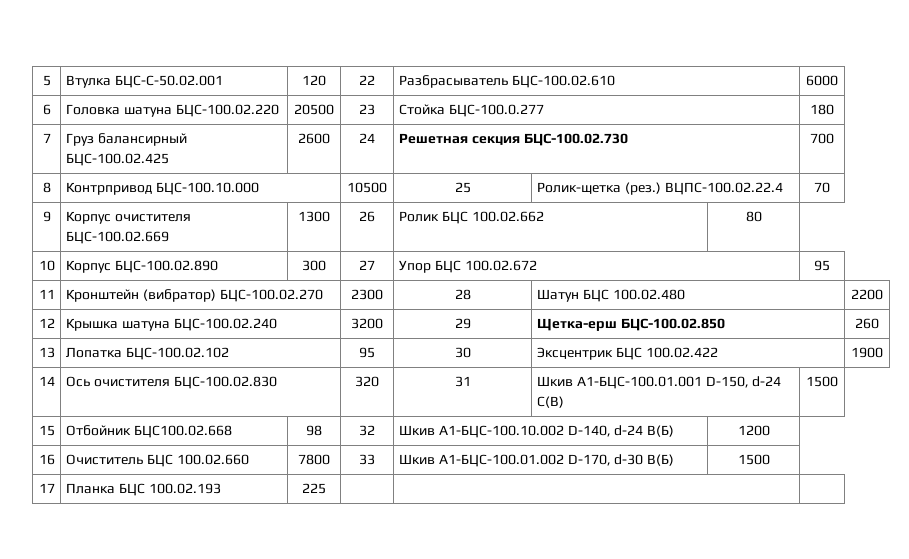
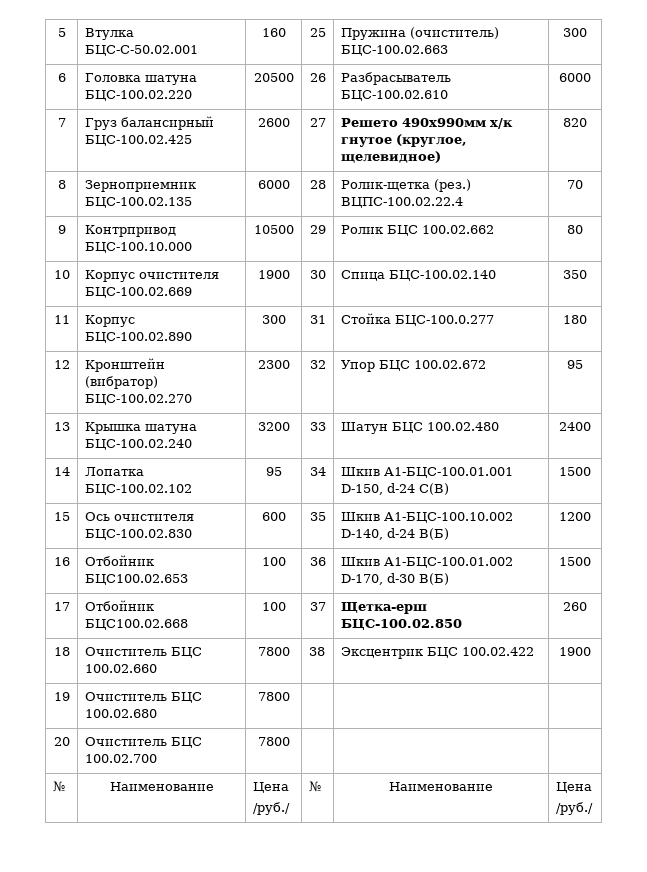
[302,75,326,86] [359,75,375,85] [398,75,615,88] [806,75,838,86] 120 | 22 | Разбрасыватель БЦС-100.02.610 | 6000 -> [261,28,286,37] [309,28,326,37] [340,27,499,40] [340,45,448,56] [563,28,587,37] 160 | 25 | Пружина (очиститель) БЦС-100.02.663 | 300
[359,104,375,115] [398,104,544,117] [810,104,834,115] 23 | Стойка БЦС-100.0.277 | 180 -> [309,73,326,82] [340,72,451,85] [340,90,448,101] [559,73,591,82] 26 | Разбрасыватель БЦС-100.02.610 | 6000
[359,133,375,143] [398,133,628,146] [810,133,834,144] [42,182,51,193] [65,182,259,195] [347,182,387,193] [454,182,471,193] 24 | Решетная секция БЦС-100.02.730 | 700 // 8 | Контрпривод БЦС-100.10.000 | 10500 | 25 -> [309,118,326,127] [340,118,513,129] [340,134,467,147] [340,151,441,163] [563,118,587,127] [57,180,66,189] [84,180,196,192] [84,197,192,208] [257,180,290,189] [309,180,326,189] 27 | Решето 490х990мм х/к гнутое (круглое, щелевидное) | 820 // 8 | Зерноприемник БЦС-100.02.135 | 6000 | 28
[65,211,191,224] [65,231,169,244] [298,211,330,222] [359,211,375,222] Корпус очистителя БЦС-100.02.669 | 1300 | 26 -> [84,225,176,237] [84,242,192,253] [253,225,294,234] [309,225,326,234] Контрпривод БЦС-100.10.000 | 10500 | 29
[114,260,218,273] [302,260,326,271] [359,260,375,270] [398,260,537,273] [814,260,830,271] [38,289,55,299] [65,289,323,302] [351,289,383,300] [454,289,471,300] [536,289,685,302] [851,289,883,300] [38,318,55,328] [65,318,277,331] [351,318,383,329] [454,318,471,329] [536,318,725,331] [855,318,879,329] [38,347,55,358] [65,347,229,360] [359,347,375,358] [454,347,471,358] [536,347,718,360] [851,347,883,358] [38,376,55,386] [65,376,277,389] [355,376,379,387] [454,376,471,387] БЦС-100.02.890 | 300 | 27 | Упор БЦС 100.02.672 | 95 // 11 | Кронштейн (вибратор) БЦС-100.02.270 | 2300 | 28 | Шатун БЦС 100.02.480 | 2200 // 12 | Крышка шатуна БЦС-100.02.240 | 3200 | 29 | Щетка-ерш БЦС-100.02.850 | 260 // 13 | Лопатка БЦС-100.02.102 | 95 | 30 | Эксцентрик БЦС 100.02.422 | 1900 // 14 | Ось очистителя БЦС-100.02.830 | 320 | 31 -> [138,272,219,279] [84,287,192,298] [257,270,290,279] [309,270,326,279] [340,270,496,281] [563,270,587,279] [53,315,70,324] [84,315,135,327] [84,332,192,343] [261,315,286,324] [309,315,326,324] [340,313,494,326] [563,315,587,324] [53,360,70,369] [84,358,165,372] [84,376,158,389] [84,394,192,405] [257,360,290,369] [309,360,326,369] [340,360,486,372] [567,360,583,369] [53,422,70,431] [84,422,197,434] [84,439,192,450] [257,422,290,431] [309,422,326,431] [340,422,499,434] [559,422,591,431] [53,467,70,476] [84,467,144,476] [84,484,192,495] [265,467,282,476] [309,467,326,476] очистителя БЦС-100.02.669 | 1900 | 30 | Спица БЦС-100.02.140 | 350 // 11 | Корпус БЦС-100.02.890 | 300 | 31 | Стойка БЦС-100.0.277 | 180 // 12 | Кронштейн (вибратор) БЦС-100.02.270 | 2300 | 32 | Упор БЦС 100.02.672 | 95 // 13 | Крышка шатуна БЦС-100.02.240 | 3200 | 33 | Шатун БЦС 100.02.480 | 2400 // 14 | Лопатка БЦС-100.02.102 | 95 | 34
[65,425,232,438] [306,425,322,436] [359,425,375,436] Отбойник БЦС100.02.668 | 98 | 32 -> [84,512,194,521] [84,529,192,540] [261,512,286,521] [309,512,326,521] Ось очистителя БЦС-100.02.830 | 600 | 35
[65,454,249,467] [298,454,330,465] [359,454,375,465] Очиститель БЦС 100.02.660 | 7800 | 33 -> [84,555,154,566] [84,574,188,585] [261,557,286,566] [309,557,326,566] Отбойник БЦС100.02.653 | 100 | 36
[65,483,221,496] [302,483,326,494] Планка БЦС 100.02.193 | 225 | | | -> [84,600,154,611] [84,619,188,630] [261,602,286,611] [309,602,326,611] [340,602,427,614] [340,619,462,630] [563,602,587,611] [53,647,70,656] [84,647,202,658] [84,664,157,673] [257,647,290,656] [308,647,325,656] [340,647,534,659] [559,647,591,656] [53,692,70,701] [84,692,202,703] [84,709,157,718] [257,692,290,701] [53,737,70,746] [84,737,202,748] [84,754,157,763] [257,737,290,746] [52,781,65,792] [109,782,214,791] [252,782,289,793] [252,802,290,815] [308,781,321,792] [389,782,493,791] [555,782,592,793] [555,802,593,815] Отбойник БЦС100.02.668 | 100 | 37 | Щетка-ерш БЦС-100.02.850 | 260 // 18 | Очиститель БЦС 100.02.660 | 7800 | 38 | Эксцентрик БЦС 100.02.422 | 1900 // 19 | Очиститель БЦС 100.02.680 | 7800 | | | // 20 | Очиститель БЦС 100.02.700 | 7800 | | | // № | Наименование | Цена // /руб./ | № | Наименование | Цена // /руб./

